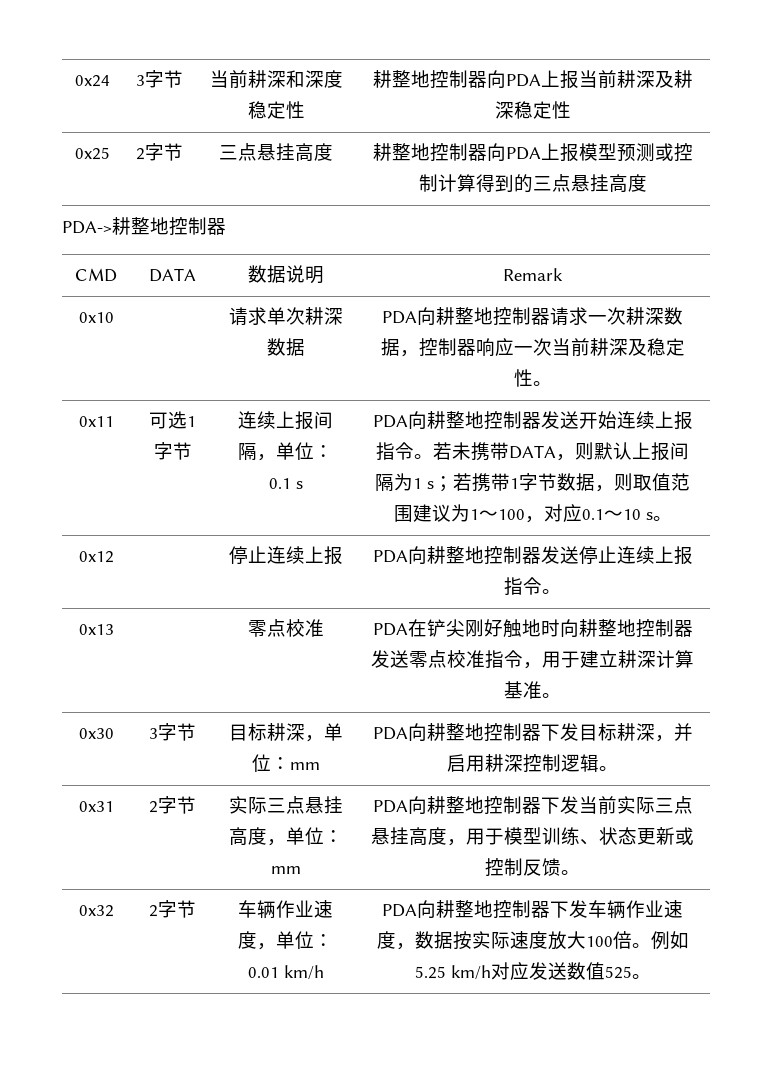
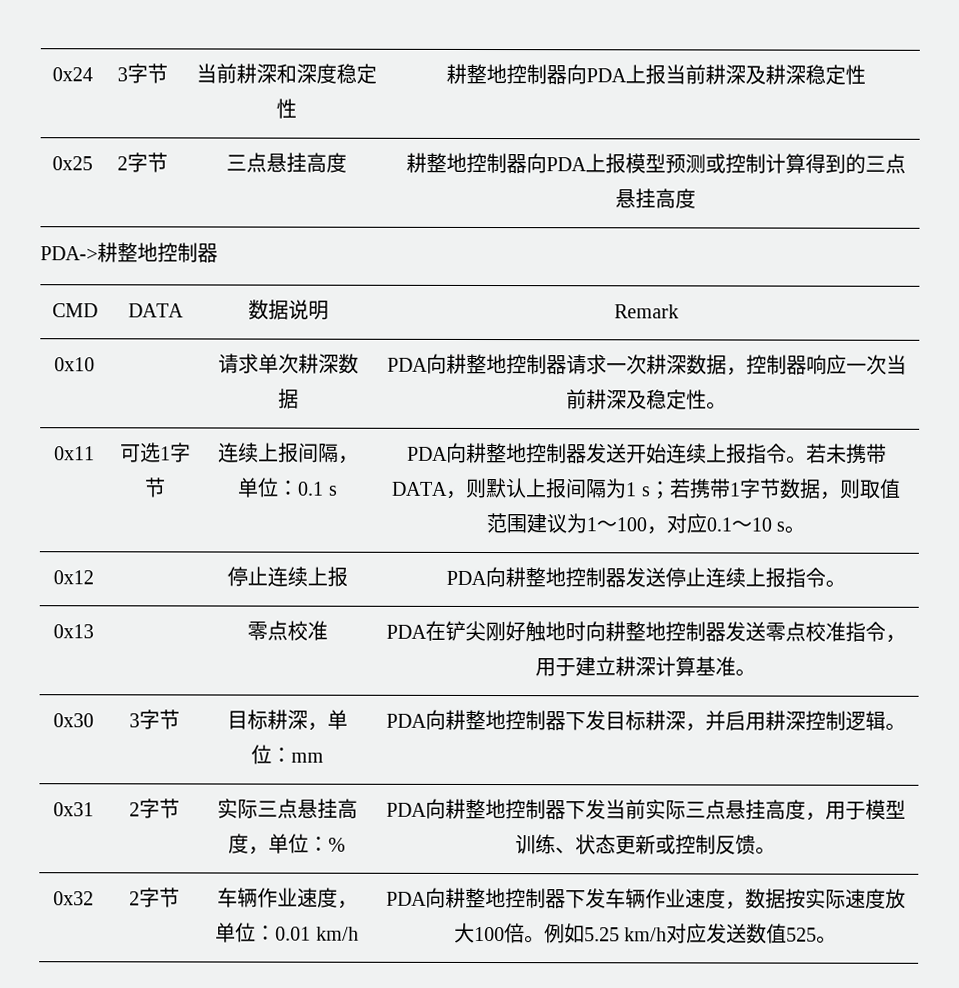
[270,866,301,874] mm -> [328,837,346,852] %

